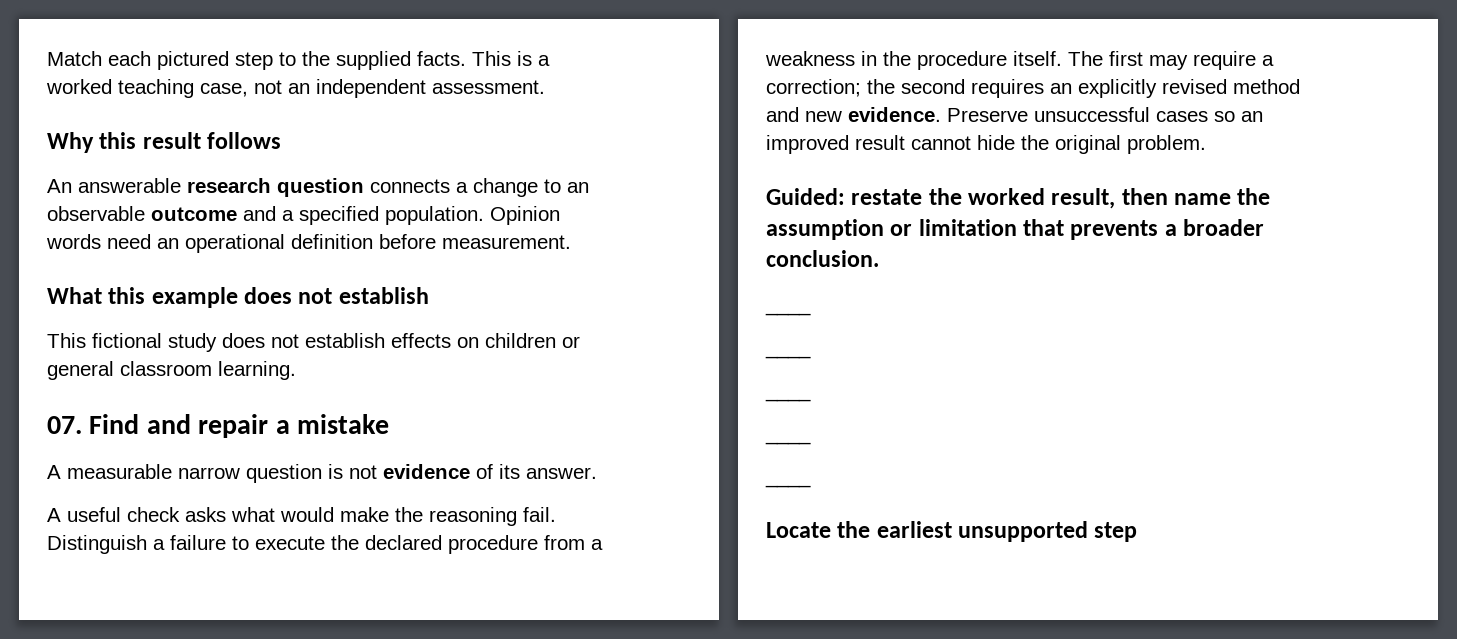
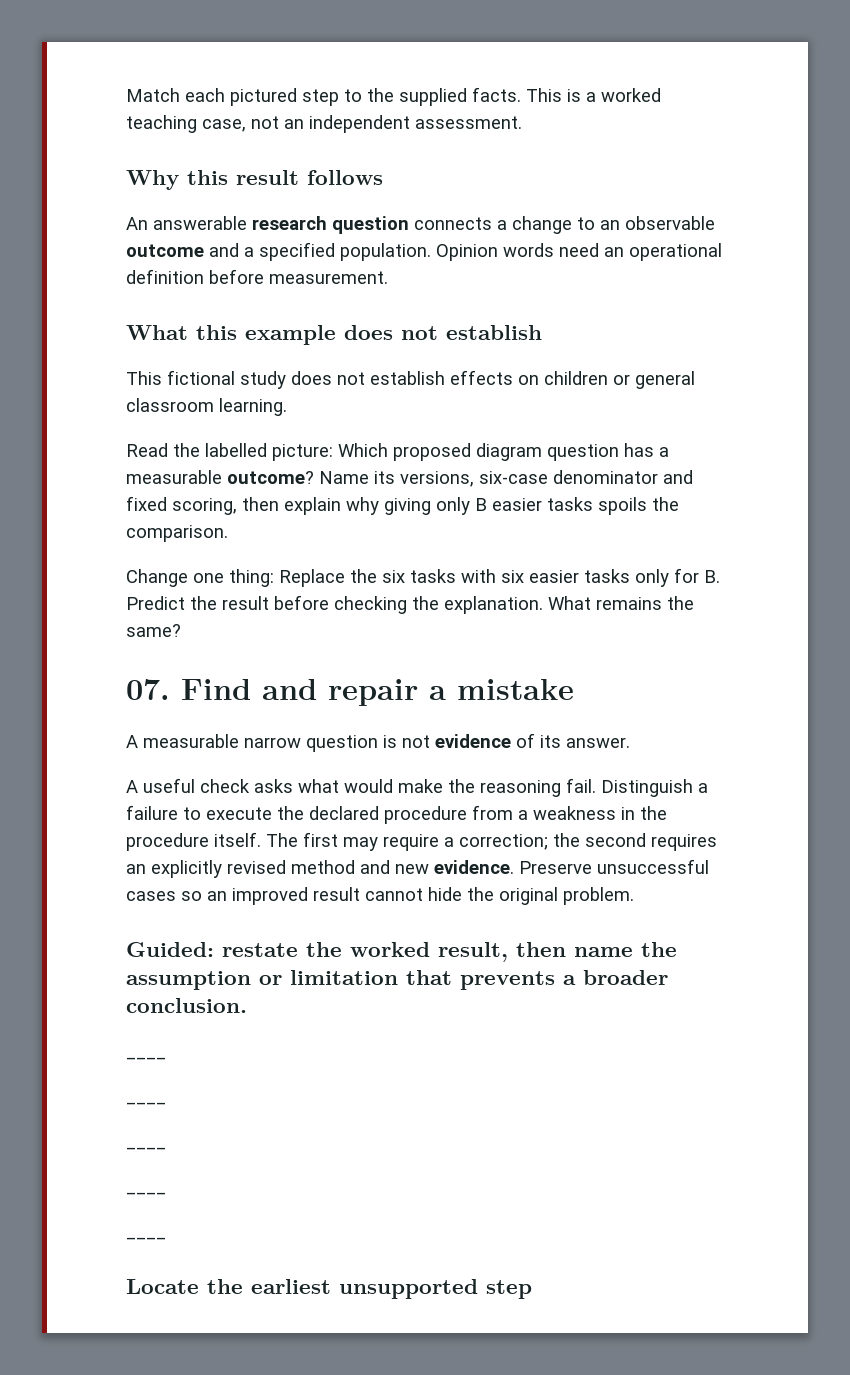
(296, 370) none -> [126,443,669,461] [126,470,693,487] [126,496,679,515] [126,525,228,542] [126,568,720,587] [126,595,694,614] [126,624,181,637] // Read the labelled picture: Which proposed diagram question has a measurable outcome? Name its versions, six-case denominator and fixed scoring, then explain why giving only B easier tasks spoils the comparison. // Change one thing: Replace the six tasks with six easier tasks only for B. Predict the result before checking the explanation. What remains the same?

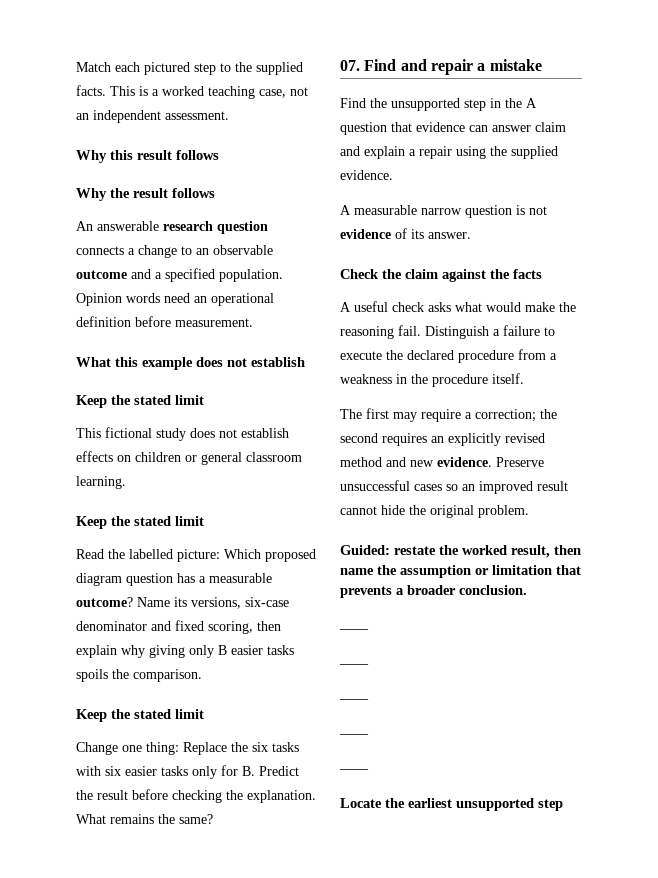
(383, 177) none -> [76,188,215,201] // Why the result follows
(542, 332) none -> [76,395,204,408] // Keep the stated limit
(287, 407) none -> [76,516,204,529] // Keep the stated limit
(228, 533) none -> [76,709,204,722] // Keep the stated limit
(574, 689) none -> [340,98,537,111] [340,122,566,135] [340,146,558,159] [340,170,393,180] // Find the unsupported step in the A question that evidence can answer claim and explain a repair using the supplied evidence.
(630, 742) none -> [340,269,542,282] // Check the claim against the facts
(261, 839) none -> (524, 378) //

